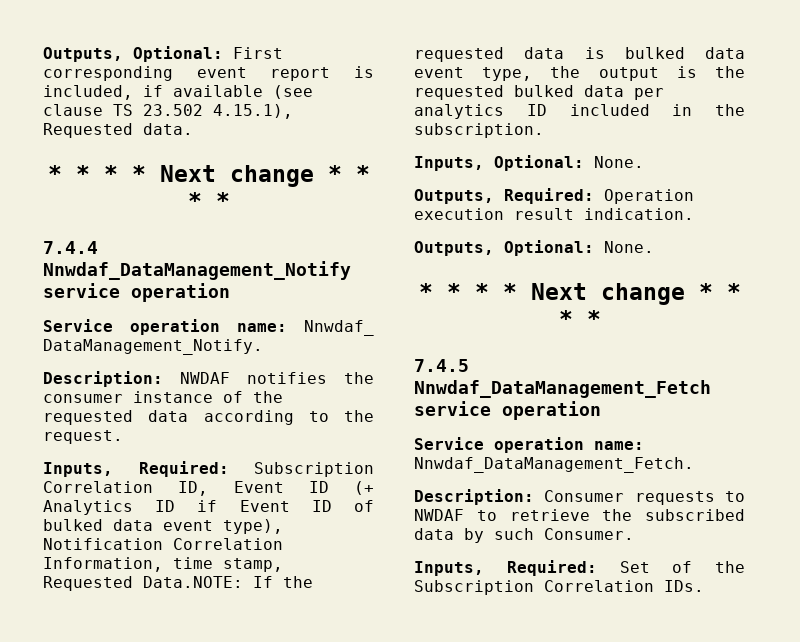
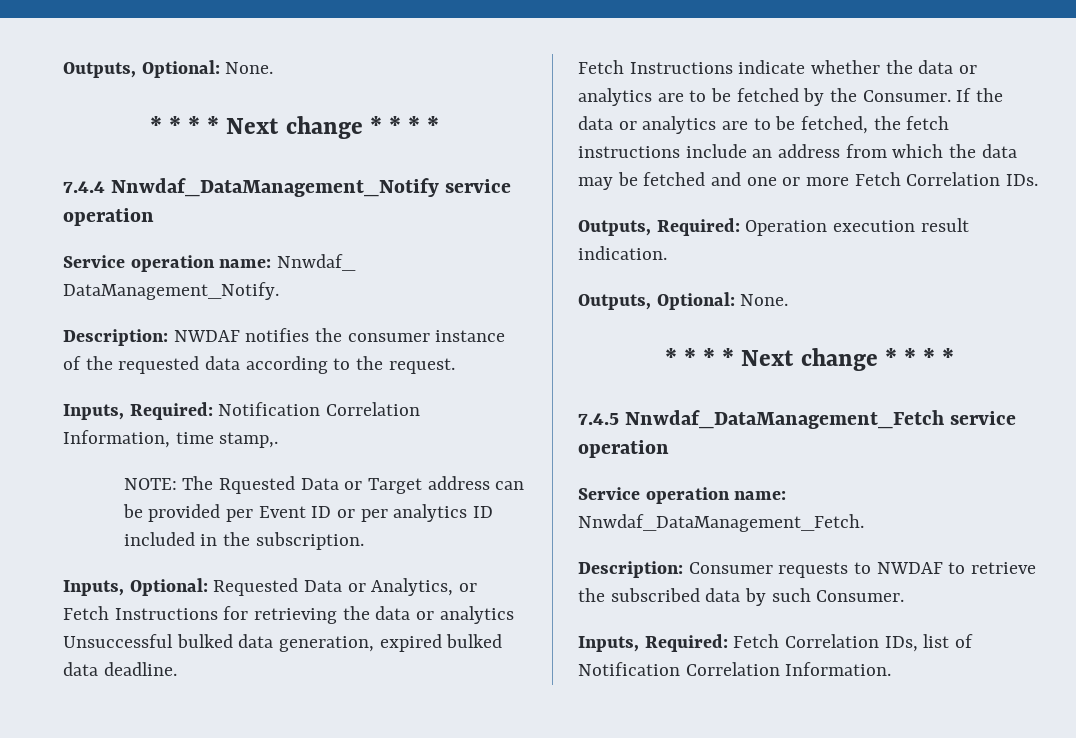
[43,46,283,62] [43,66,374,81] [43,85,313,100] [43,104,293,119] [43,123,193,138] Outputs, Optional: First corresponding event report is included, if available (see clause TS 23.502 4.15.1), Requested data. -> [63,60,274,78] Outputs, Optional: None.
[254,462,374,477] [43,481,374,496] [43,500,374,515] [43,519,283,534] [43,538,283,550] [43,557,283,572] [43,576,313,591] [414,47,745,62] [414,66,745,81] [414,85,624,100] Subscription Correlation ID, Event ID (+ Analytics ID if Event ID of bulked data event type), Notification Correlation Information, time stamp, Requested Data.NOTE: If the requested data is bulked data event type, the output is the requested bulked data -> [218,402,421,416] [63,430,279,448] [123,476,525,494] [122,504,356,522] Notification Correlation Information, time stamp,. // NOTE: The Rquested Data or Target address can be provided per Event ID or
[594,156,644,168] None. -> [213,578,478,596] [63,606,514,624] [63,634,503,652] [63,662,177,676] [578,60,978,74] [578,88,1004,106] [578,116,950,134] [578,144,1017,158] [578,172,1039,190] Requested Data or Analytics, or Fetch Instructions for retrieving the data or analytics Unsuccessful bulked data generation, expired bulked data deadline. // Fetch Instructions indicate whether the data or analytics are to be fetched by the Consumer. If the data or analytics are to be fetched, the fetch instructions include an address from which the data may be fetched and one or more Fetch Correlation IDs.
[619,561,745,573] [414,580,704,595] Set of the Subscription Correlation IDs. -> [733,634,974,652] [578,662,892,676] Fetch Correlation IDs, list of Notification Correlation Information.

